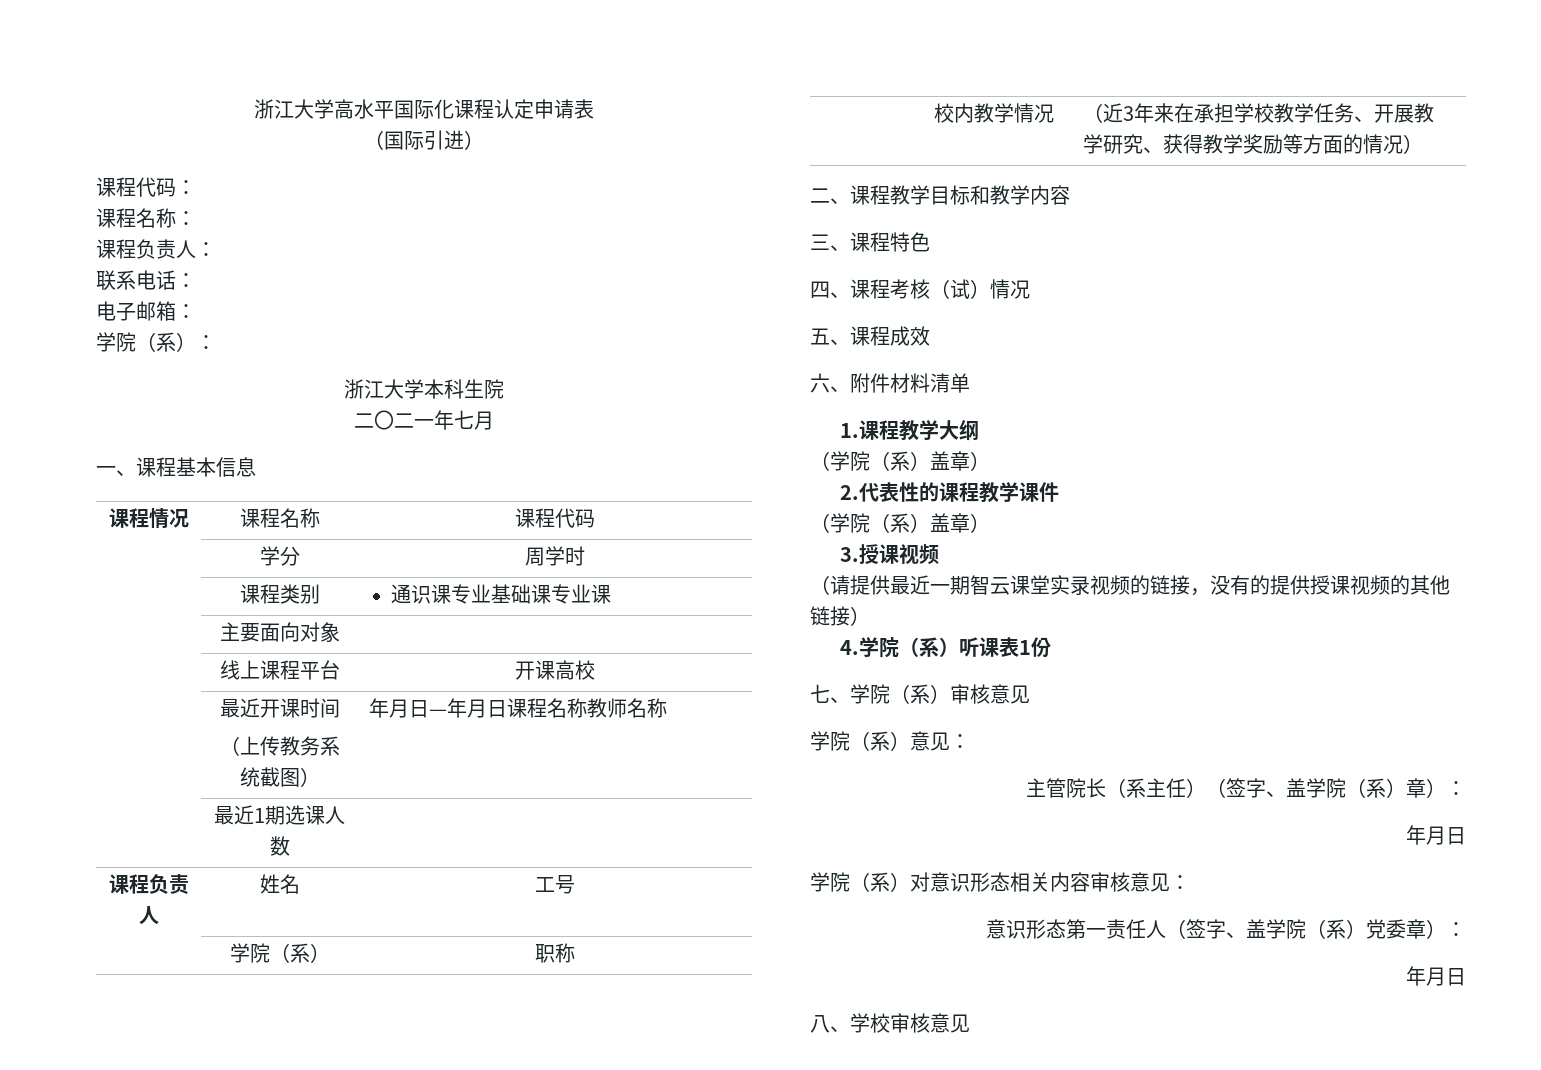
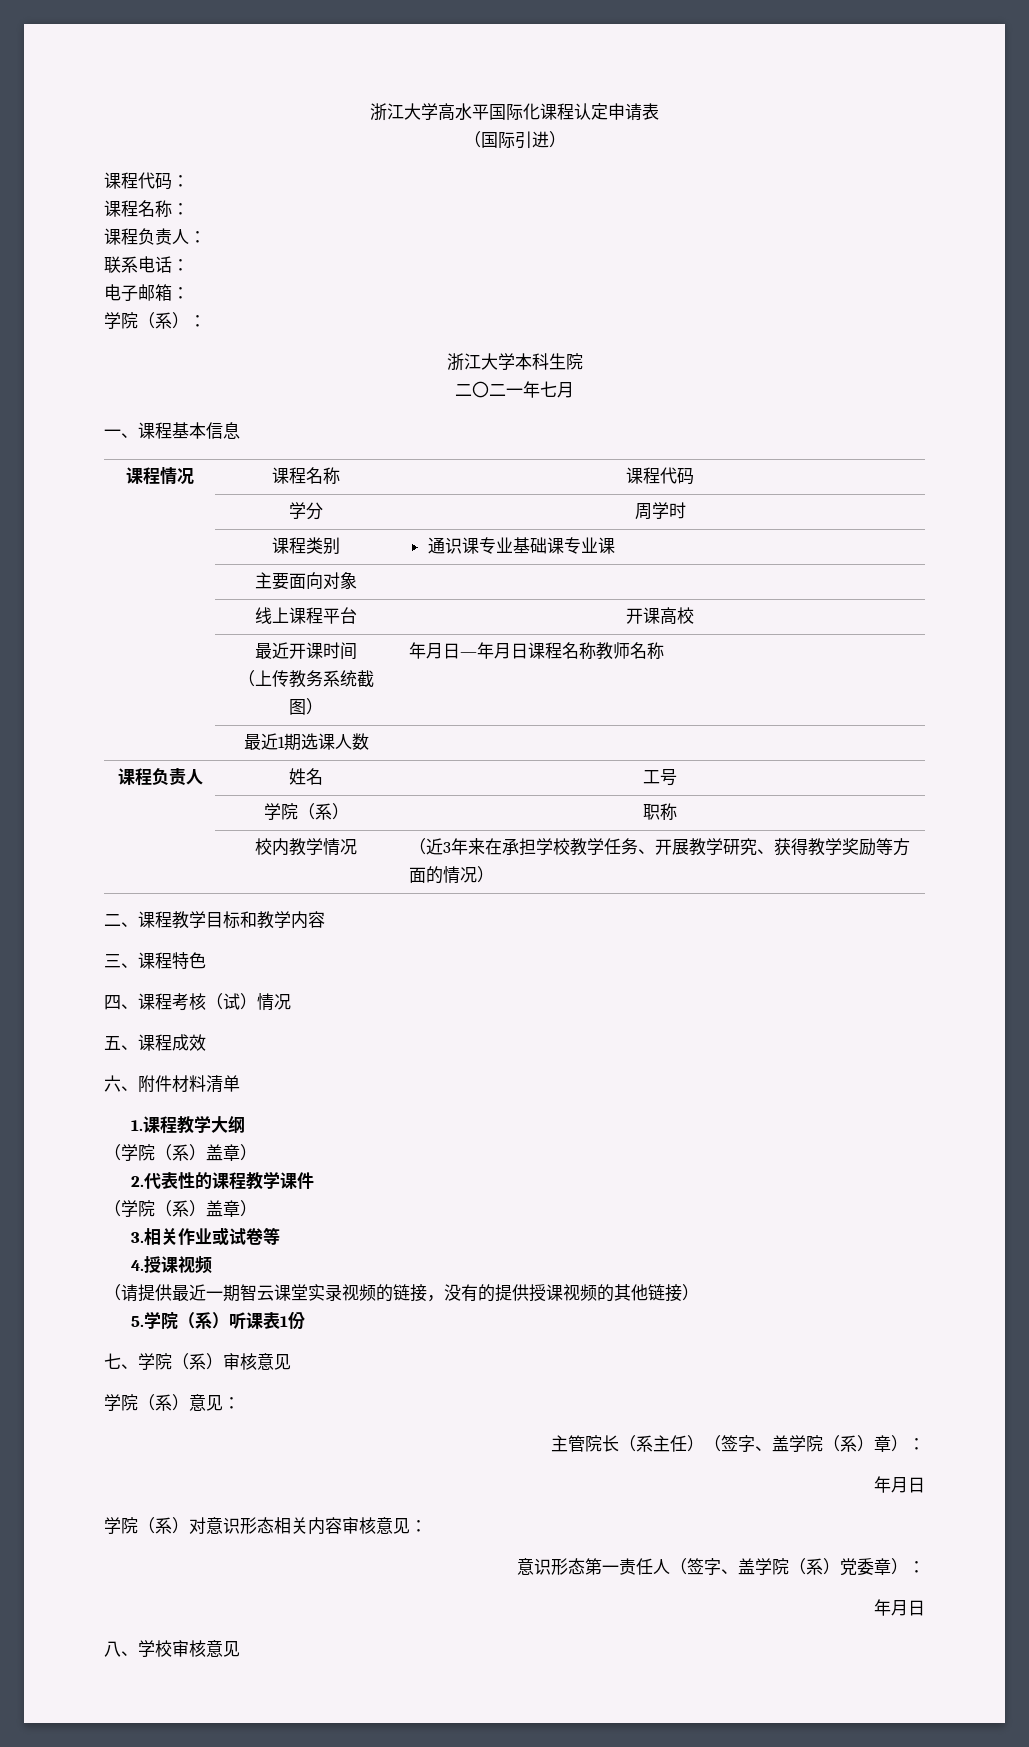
(859, 554) none -> [143,1227,280,1246] [130,1260,144,1271] 相关作业或试卷等 // 4.
[839,640,859,655] 4. -> [130,1316,144,1327] 5.

